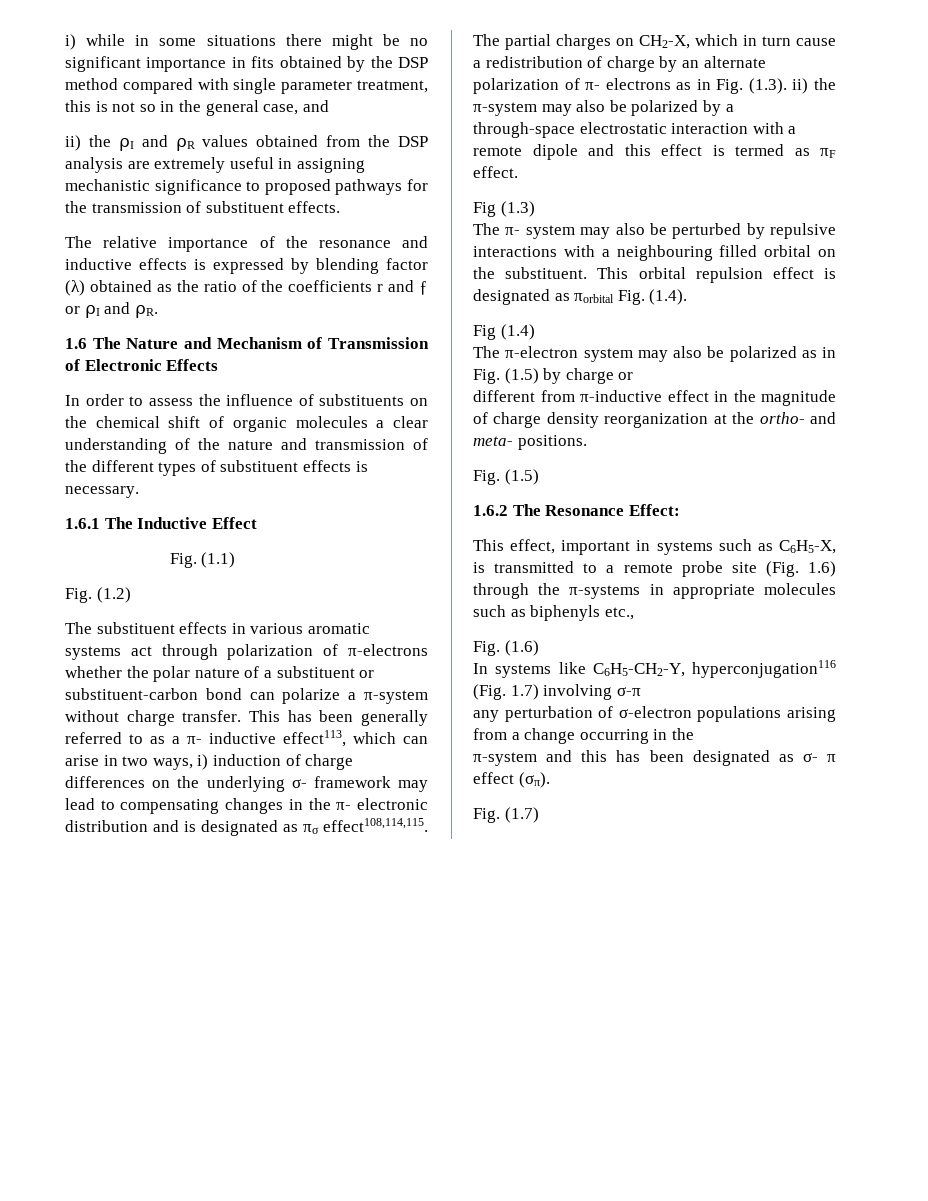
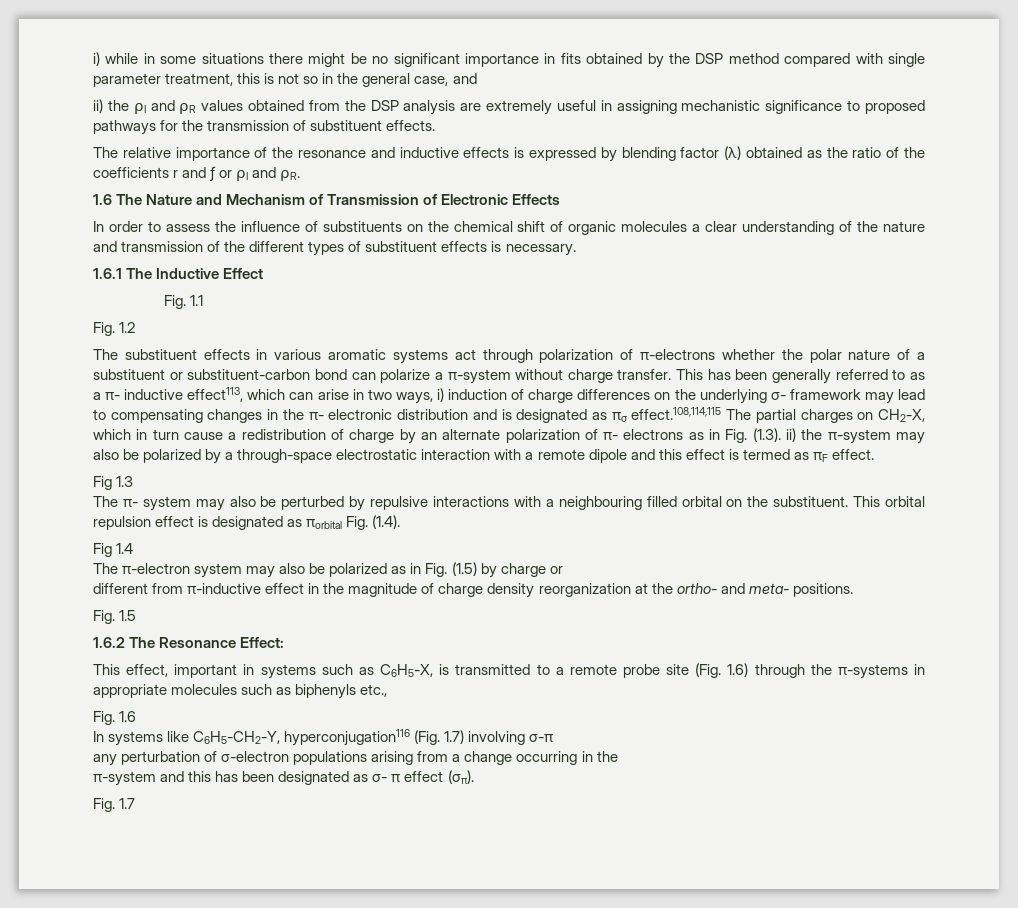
[201,552,236,568] [65,587,131,603] (1.1) // Fig. (1.2) -> [190,295,204,306] [93,322,136,336] 1.1 // Fig. 1.2
[323,818,428,832] effect108,114,115. -> [631,407,722,420] effect.108,114,115
[500,201,535,217] (1.3) -> [116,476,134,487] 1.3
[500,324,535,340] (1.4) -> [116,543,134,554] 1.4
[504,469,539,485] (1.5) -> [119,610,137,621] 1.5
[504,640,539,656] (1.6) -> [119,711,137,722] 1.6
[504,807,539,823] (1.7) -> [119,798,136,809] 1.7

